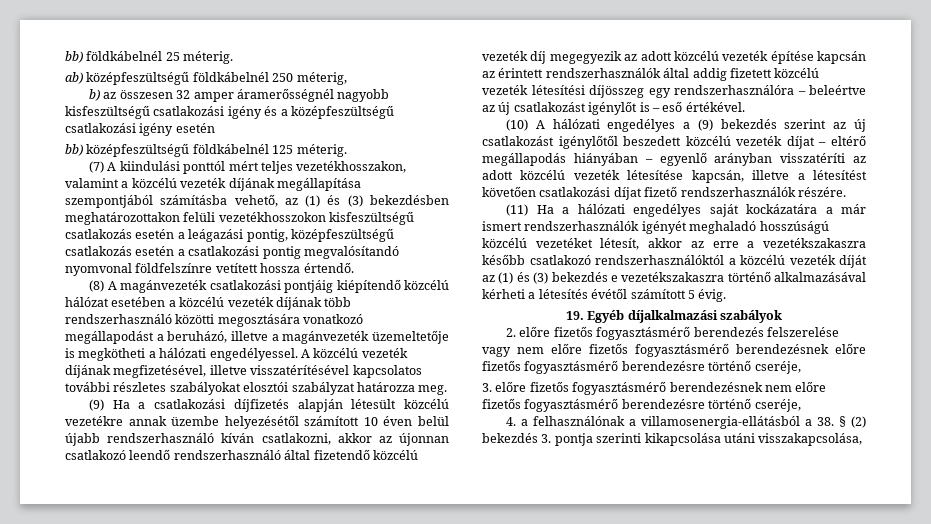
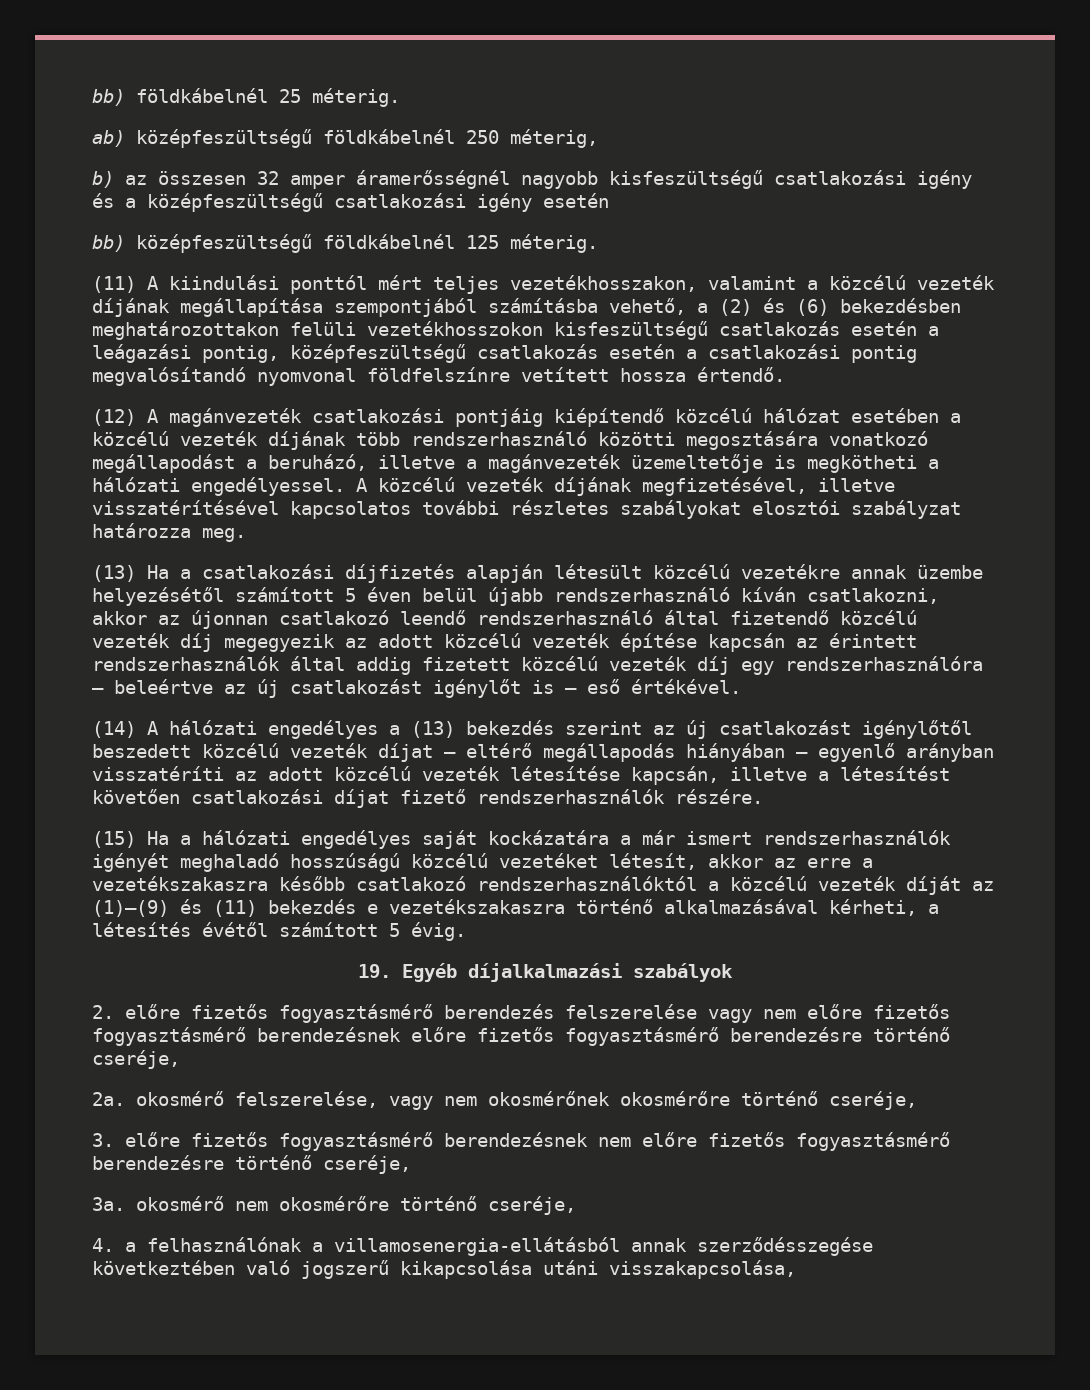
[89,161,105,173] (7) -> [92,276,136,293] (11)
[284,195,363,207] az (1) és (3) -> [697,298,829,316] a (2) és (6)
[89,280,105,292] (8) -> [92,409,136,426] (12)
[89,399,105,411] (9) -> [92,565,136,582] (13)
[363,417,378,426] 10 -> [345,588,356,602] 5
[531,85,644,98] létesítési díjösszeg -> [697,656,730,675] díj
[506,119,529,131] (10) -> [92,721,136,738] (14)
[697,119,713,131] (9) -> [411,721,455,738] (13)
[506,204,529,216] (11) -> [92,831,136,848] (15)
[498,272,549,284] (1) és (3) -> [92,899,257,917] (1)–(9) és (11)
[482,289,525,299] kérheti -> [829,899,917,916] kérheti,
(801, 367) none -> [92,1091,917,1110] // 2a. okosmérő felszerelése, vagy nem okosmérőnek okosmérőre történő cseréje,
(801, 405) none -> [92,1196,576,1215] // 3a. okosmérő nem okosmérőre történő cseréje,
[805,416,866,428] [482,433,642,446] a 38. § (2) bekezdés 3. pontja szerinti -> [631,1237,873,1256] [92,1260,389,1279] annak szerződésszegése következtében való jogszerű

